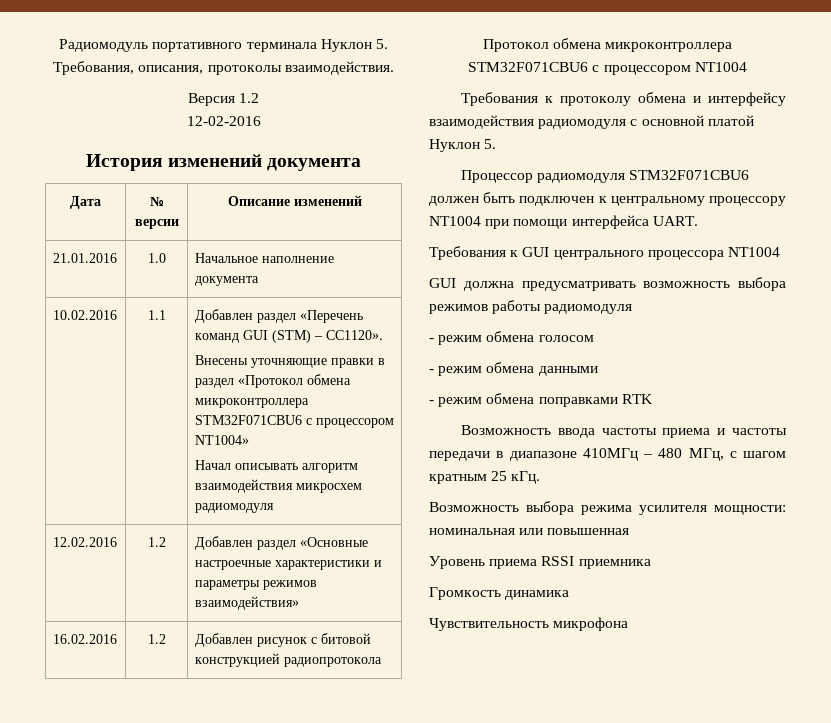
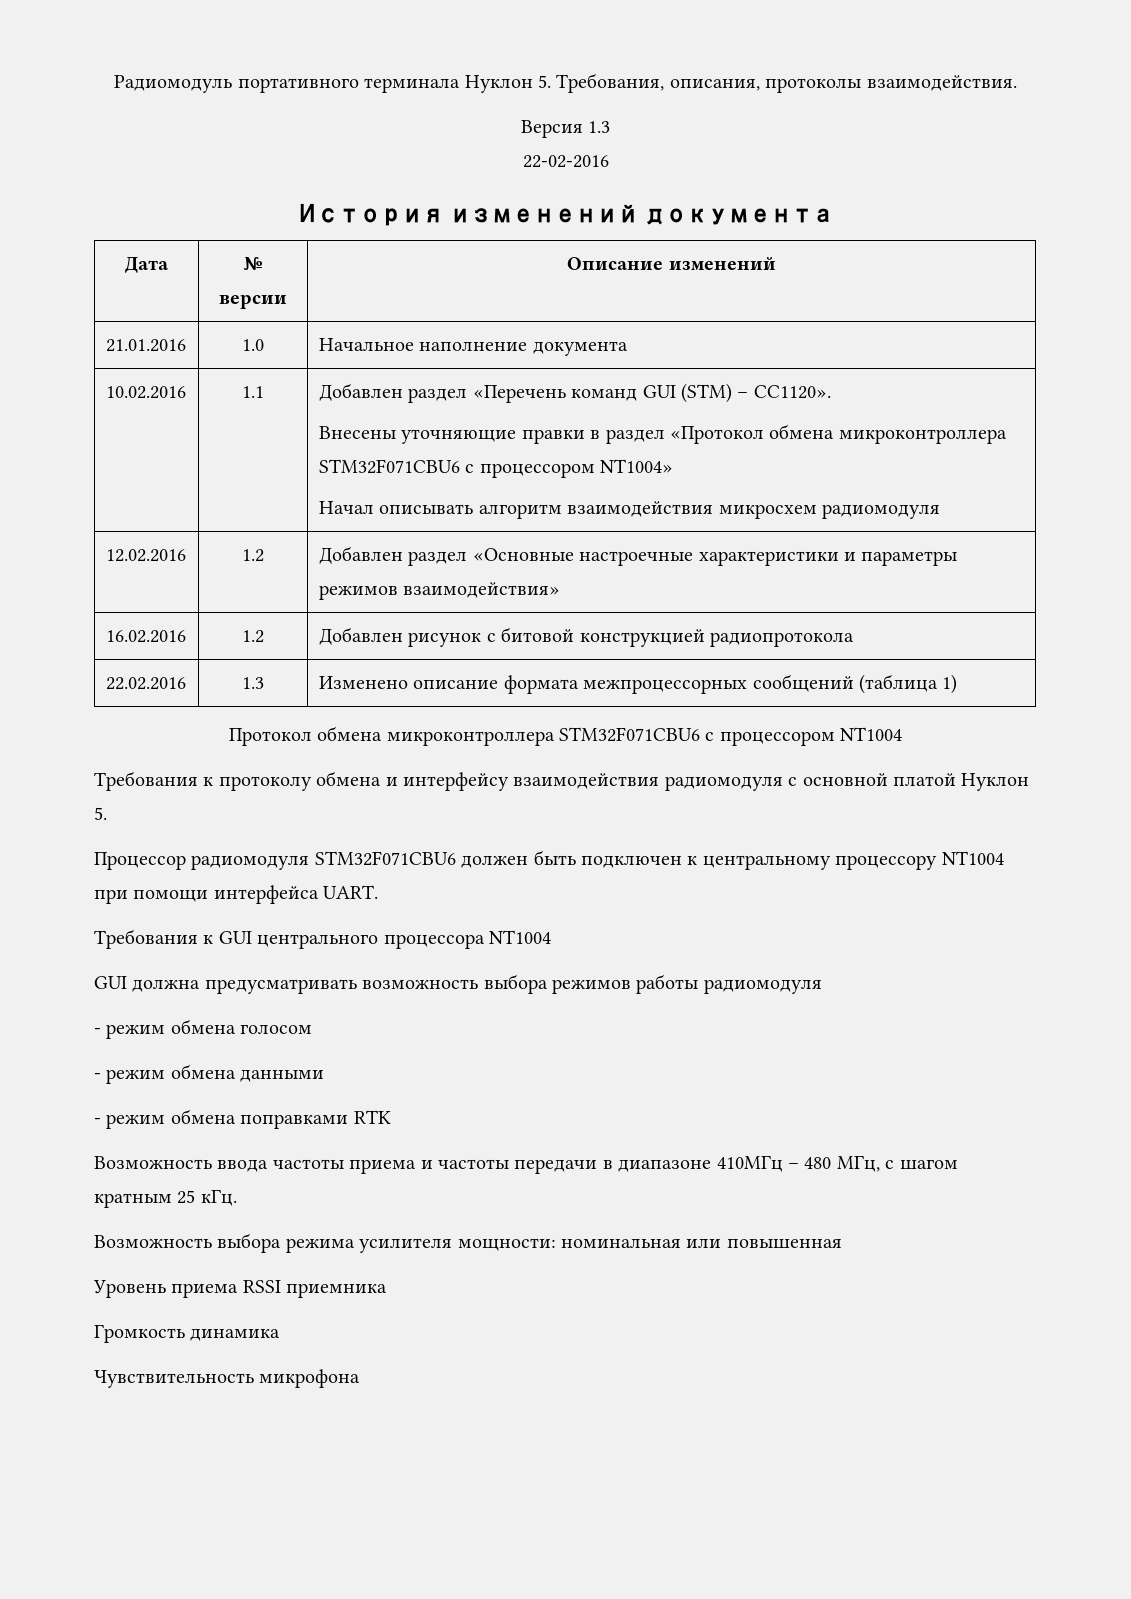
[239,93,260,103] [186,116,261,126] 1.2 // 12-02-2016 -> [588,121,611,133] [522,155,609,168] 1.3 // 22-02-2016
(382, 662) none -> [105,677,186,690] [242,677,264,689] [318,674,958,694] // 22.02.2016 | 1.3 | Изменено описание формата межпроцессорных сообщений (таблица 1)

